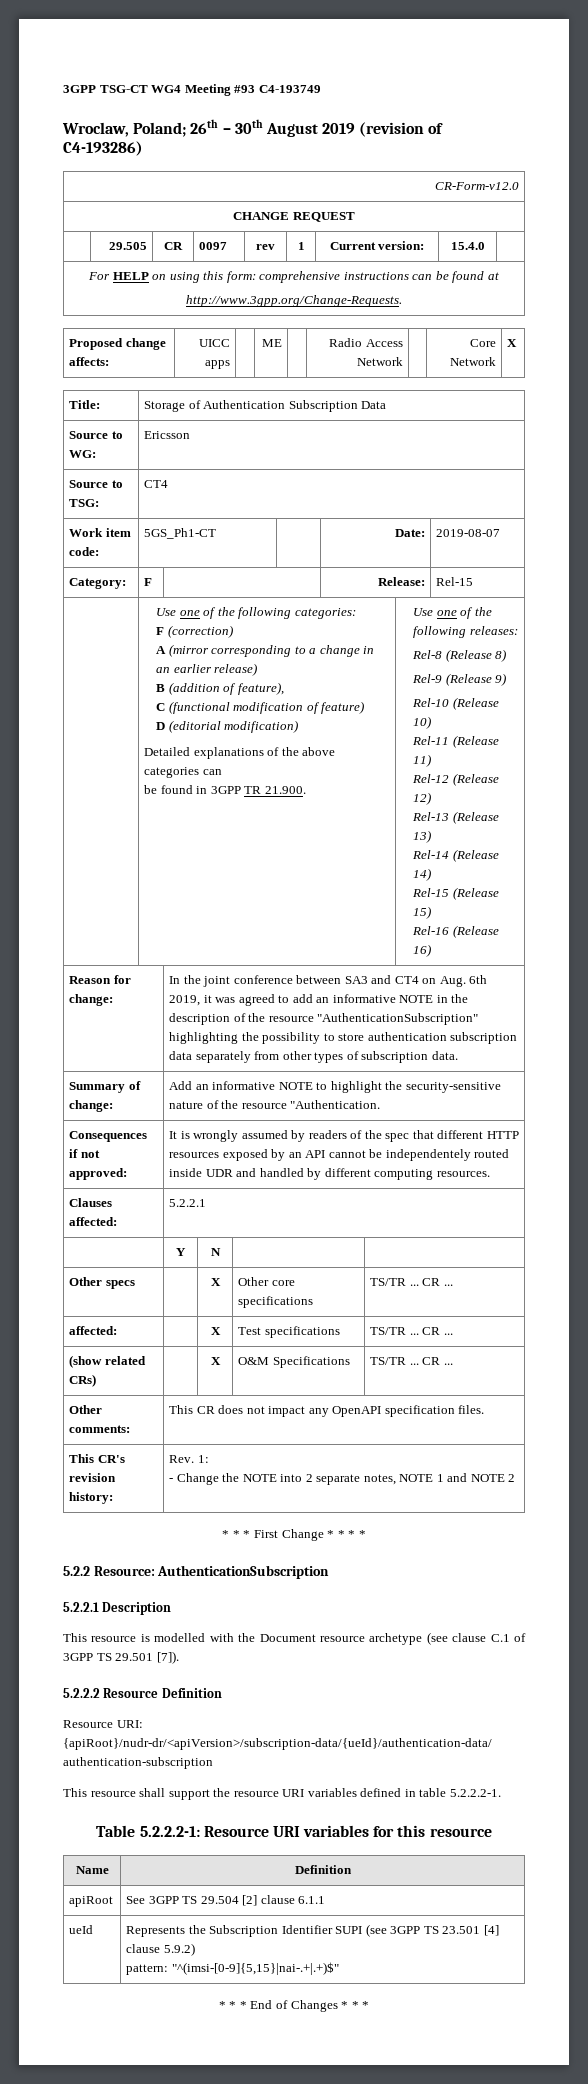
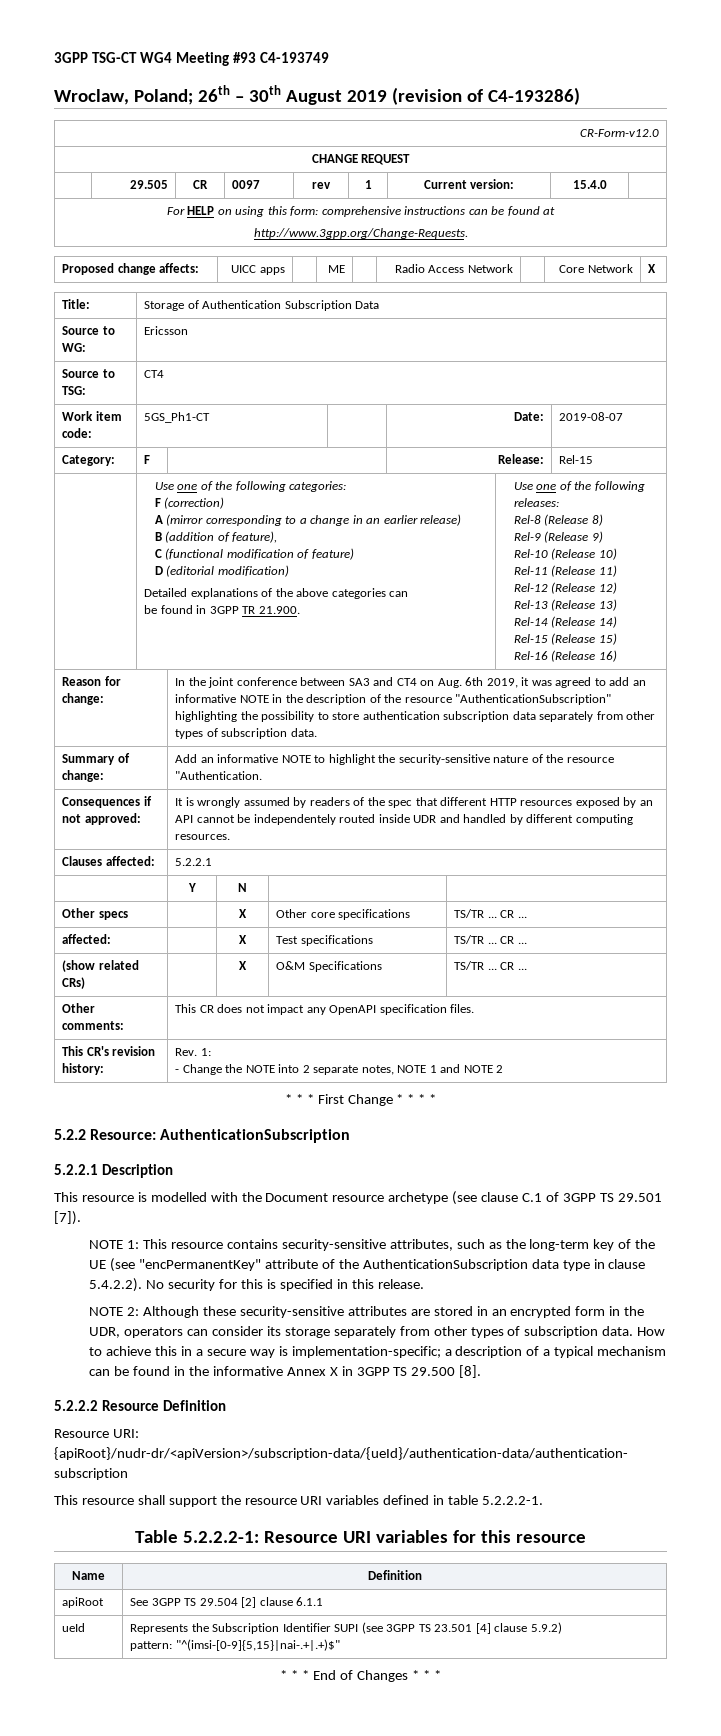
(179, 1657) none -> [89,1239,656,1251] [89,1258,646,1272] [89,1278,424,1292] [89,1306,645,1318] [89,1326,666,1338] [89,1346,667,1358] [89,1365,482,1378] // NOTE 1: This resource contains security-sensitive attributes, such as the long-term key of the UE (see "encPermanentKey" attribute of the AuthenticationSubscription data type in clause 5.4.2.2). No security for this is specified in this release. // NOTE 2: Although these security-sensitive attributes are stored in an encrypted form in the UDR, operators can consider its storage separately from other types of subscription data. How to achieve this in a secure way is implementation-specific; a description of a typical mechanism can be found in the informative Annex X in 3GPP TS 29.500 [8].

